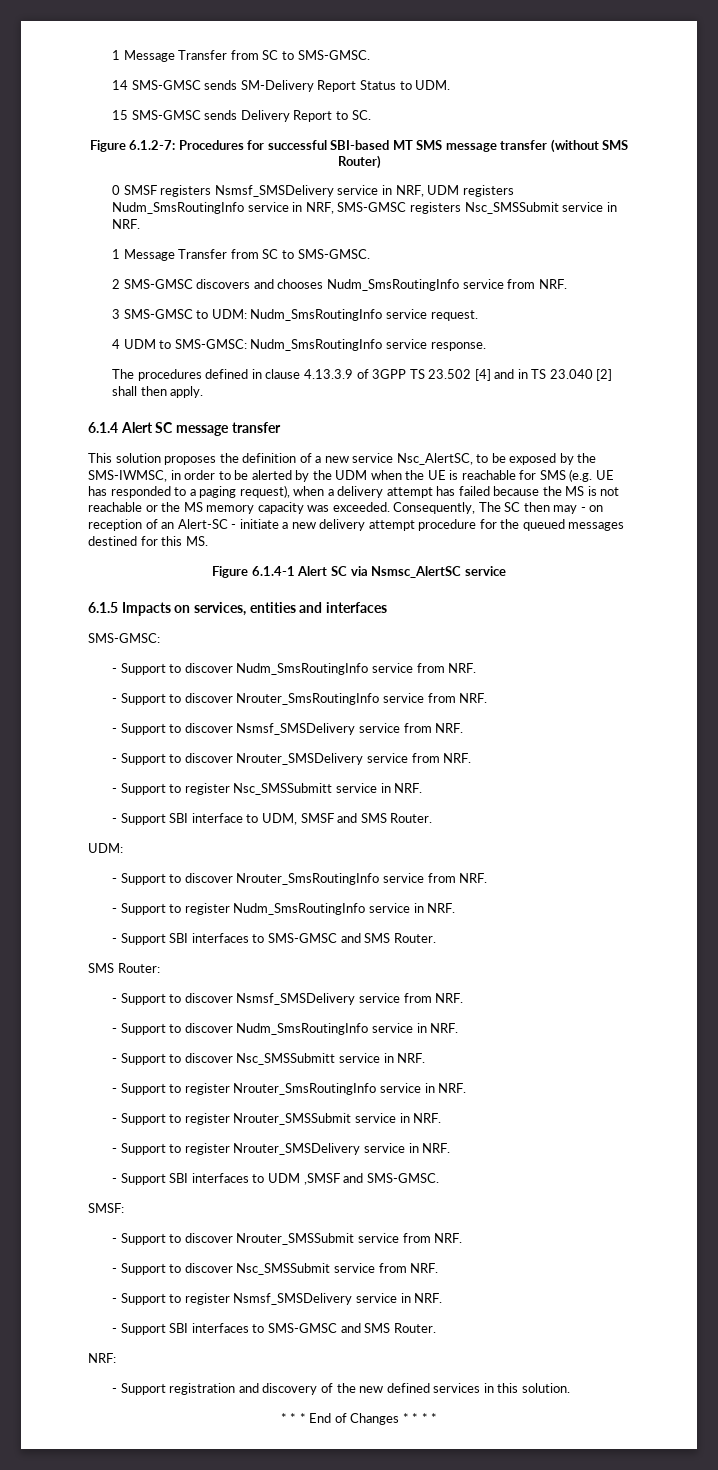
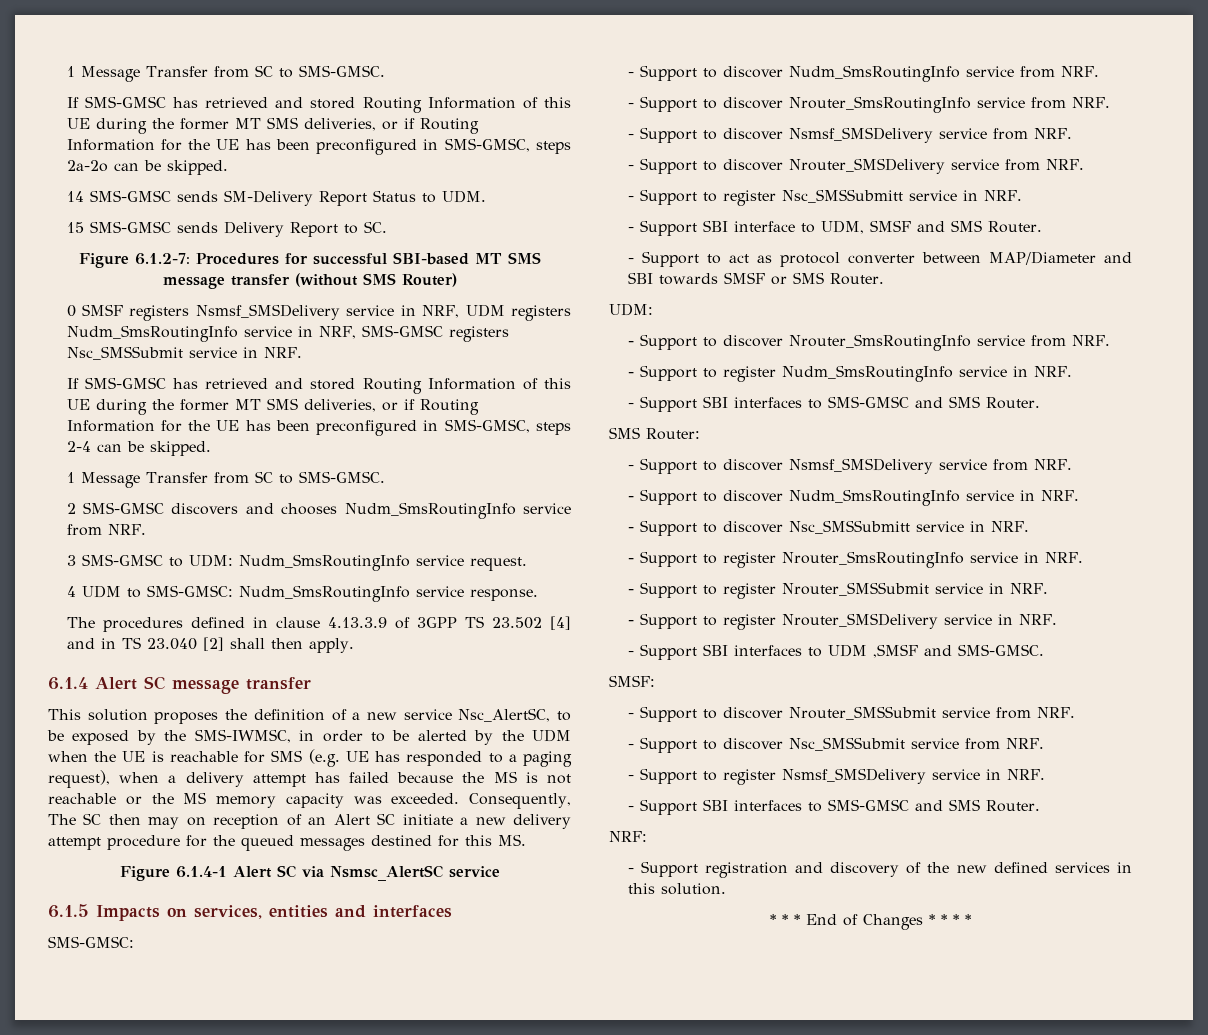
[112,50,370,62] 1 Message Transfer from SC to SMS-GMSC. -> [66,65,385,82] [66,96,571,113] [66,117,479,134] [66,138,571,155] [66,160,228,175] 1 Message Transfer from SC to SMS-GMSC. // If SMS-GMSC has retrieved and stored Routing Information of this UE during the former MT SMS deliveries, or if Routing Information for the UE has been preconfigured in SMS-GMSC, steps 2a-2o can be skipped.
(141, 224) none -> [66,377,571,394] [66,398,479,415] [66,419,571,436] [66,441,211,456] // If SMS-GMSC has retrieved and stored Routing Information of this UE during the former MT SMS deliveries, or if Routing Information for the UE has been preconfigured in SMS-GMSC, steps 2-4 can be skipped.
[580,507,586,512] - -> (180, 823) none
[177,519,237,529] Alert-SC - -> [333,813,396,825] Alert SC
(433, 818) none -> [627,251,1132,267] [627,272,884,285] // - Support to act as protocol converter between MAP/Diameter and SBI towards SMSF or SMS Router.

